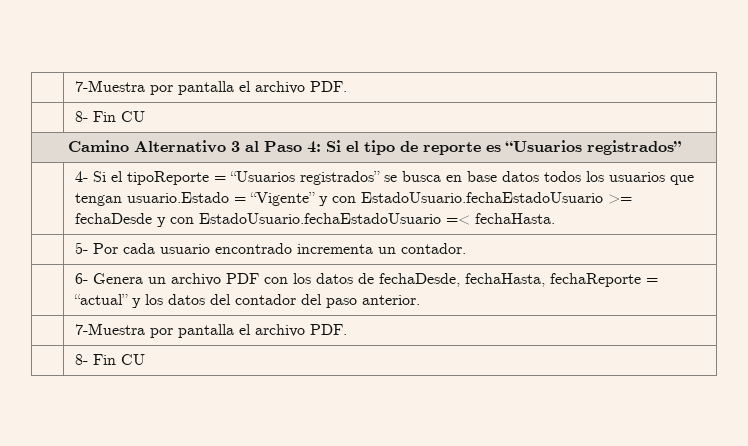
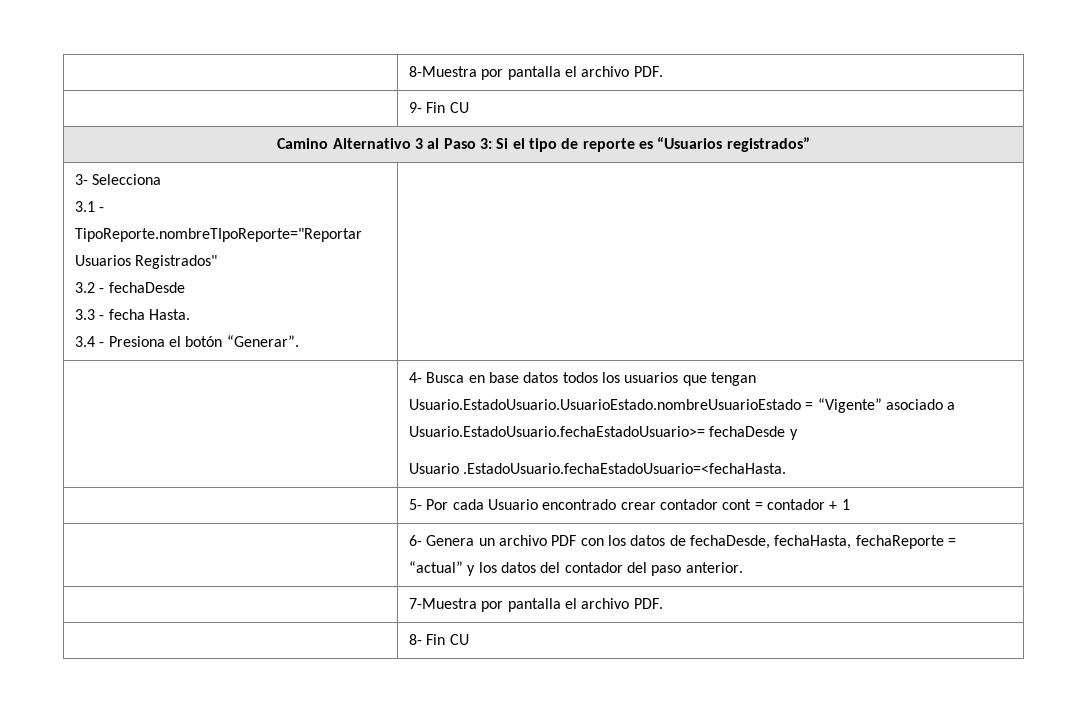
[74,80,347,95] [74,111,88,122] | 7-Muestra por pantalla el archivo PDF. // | 8- -> [409,66,663,80] [409,102,423,113] | 8-Muestra por pantalla el archivo PDF. // | 9-
[306,141,321,153] 4: -> [480,138,493,149] 3:
[74,171,441,185] | 4- Si el tipoReporte = “Usuarios registrados” se busca -> [75,174,162,185] [75,201,105,212] [75,228,363,242] [75,255,218,269] [75,282,185,293] [75,309,190,320] [75,335,299,347] [409,372,465,383] 3- Selecciona // 3.1 - TipoReporte.nombreTIpoReporte="Reportar Usuarios Registrados" // 3.2 - fechaDesde // 3.3 - fecha Hasta. // 3.4 - Presiona el botón “Generar”. | // | 4- Busca
[126,192,229,203] usuario.Estado -> [409,399,802,410] Usuario.EstadoUsuario.UsuarioEstado.nombreUsuarioEstado
[318,192,632,206] [74,213,555,227] [74,242,466,254] y con EstadoUsuario.fechaEstadoUsuario >= fechaDesde y con EstadoUsuario.fechaEstadoUsuario =< fechaHasta. // | 5- Por cada usuario encontrado incrementa un contador. -> [885,399,956,410] [409,426,798,440] [409,463,787,474] [409,499,850,510] asociado a Usuario.EstadoUsuario.fechaEstadoUsuario>= fechaDesde y // Usuario .EstadoUsuario.fechaEstadoUsuario=<fechaHasta. // | 5- Por cada Usuario encontrado crear contador cont = contador + 1

